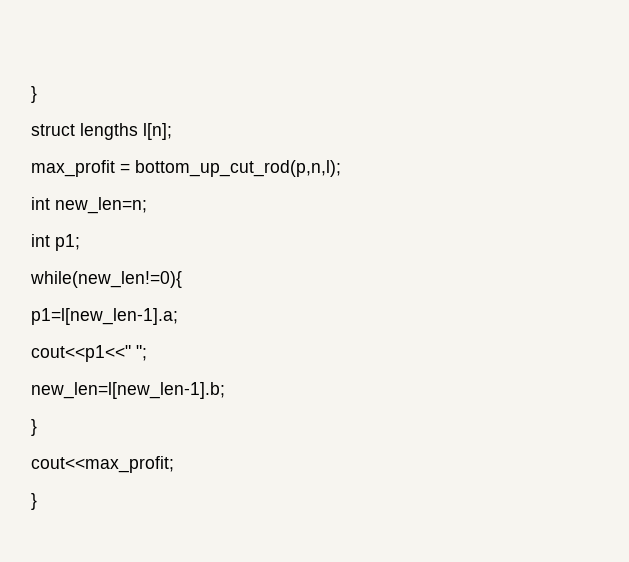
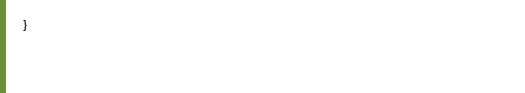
[31,86,37,103] [31,123,172,140] [31,160,341,177] [31,197,147,214] [31,234,80,251] [30,271,182,288] [31,308,178,325] [31,345,147,362] [31,382,225,399] [31,419,37,436] [31,456,174,473] [31,493,37,510] } // struct lengths l[n]; // max_profit = bottom_up_cut_rod(p,n,l); // int new_len=n; // int p1; // while(new_len!=0){ // p1=l[new_len-1].a; // cout<<p1<<" "; // new_len=l[new_len-1].b; // } // cout<<max_profit; // } -> [23,20,27,31] }

